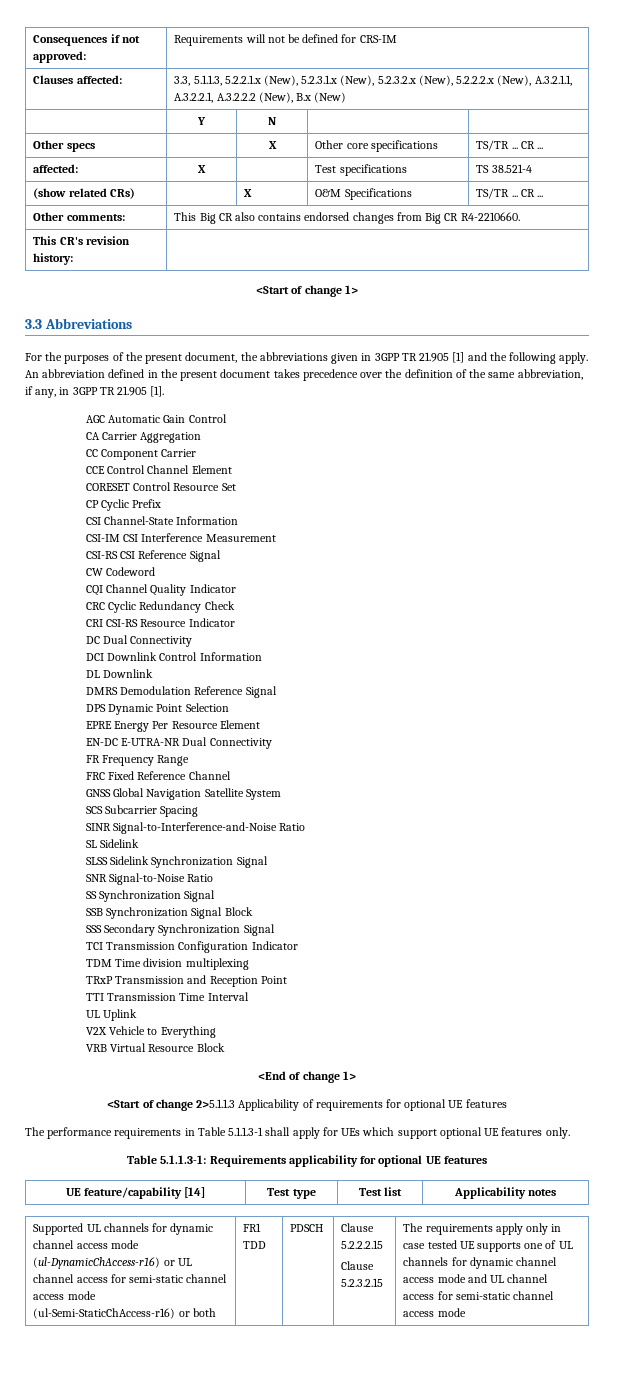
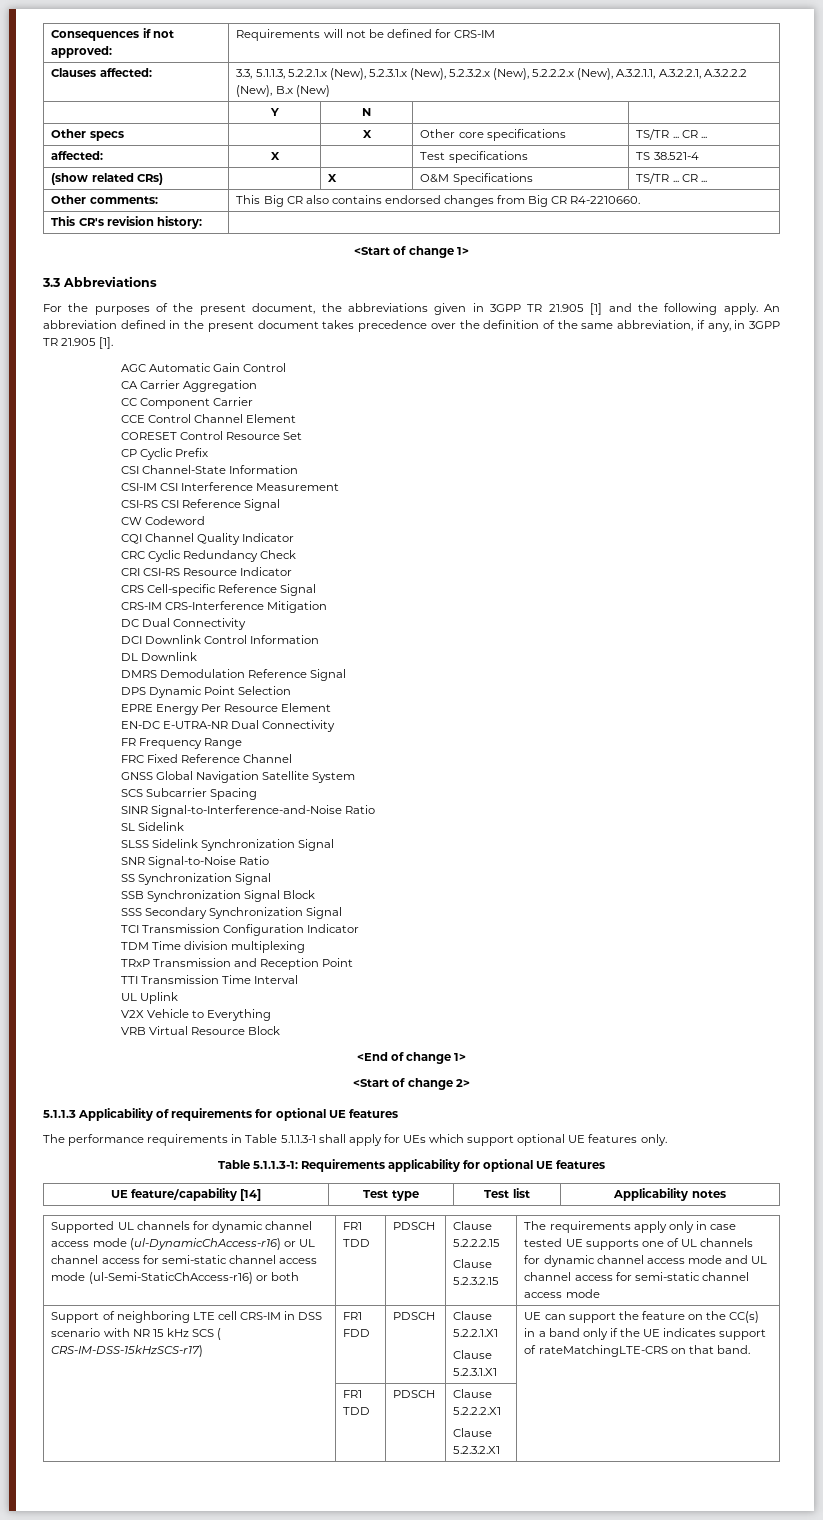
(235, 622) none -> [120,584,317,596] [120,601,328,613] // CRS Cell-specific Reference Signal // CRS-IM CRS-Interference Mitigation
[196,1099,236,1108] 2>5.1.1.3 -> [455,1079,470,1087] [43,1110,76,1118] 2> // 5.1.1.3
(466, 1312) none -> [51,1311,323,1323] [51,1328,222,1340] [51,1345,204,1357] [343,1312,363,1320] [343,1329,371,1337] [393,1312,436,1320] [453,1311,493,1320] [453,1329,499,1337] [453,1350,493,1359] [453,1368,498,1376] [524,1311,760,1323] [524,1328,767,1340] [524,1345,750,1357] [343,1390,363,1398] [343,1407,371,1415] [393,1390,436,1398] [453,1389,493,1398] [453,1407,502,1415] [453,1428,493,1437] [453,1446,501,1454] // Support of neighboring LTE cell CRS-IM in DSS scenario with NR 15 kHz SCS ( CRS-IM-DSS-15kHzSCS-r17) | FR1 FDD | PDSCH | Clause 5.2.2.1.X1 // Clause 5.2.3.1.X1 | UE can support the feature on the CC(s) in a band only if the UE indicates support of rateMatchingLTE-CRS on that band. // | FR1 TDD | PDSCH | Clause 5.2.2.2.X1 // Clause 5.2.3.2.X1 |

